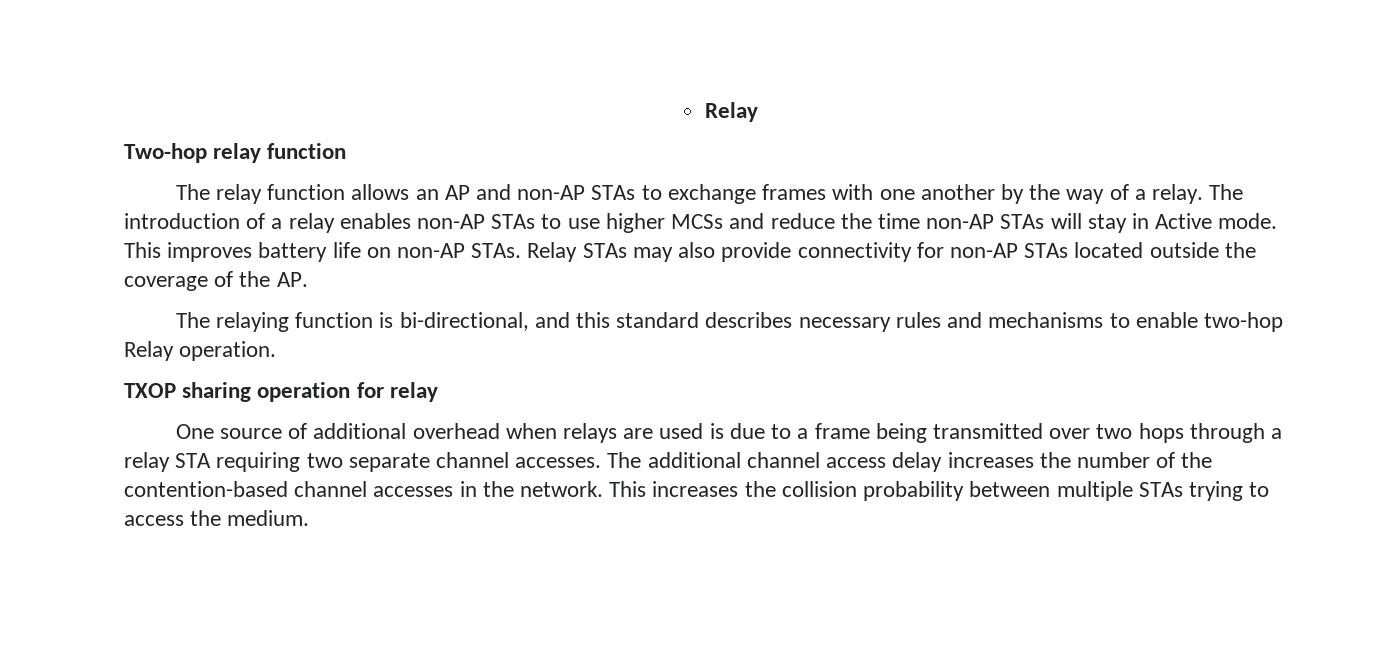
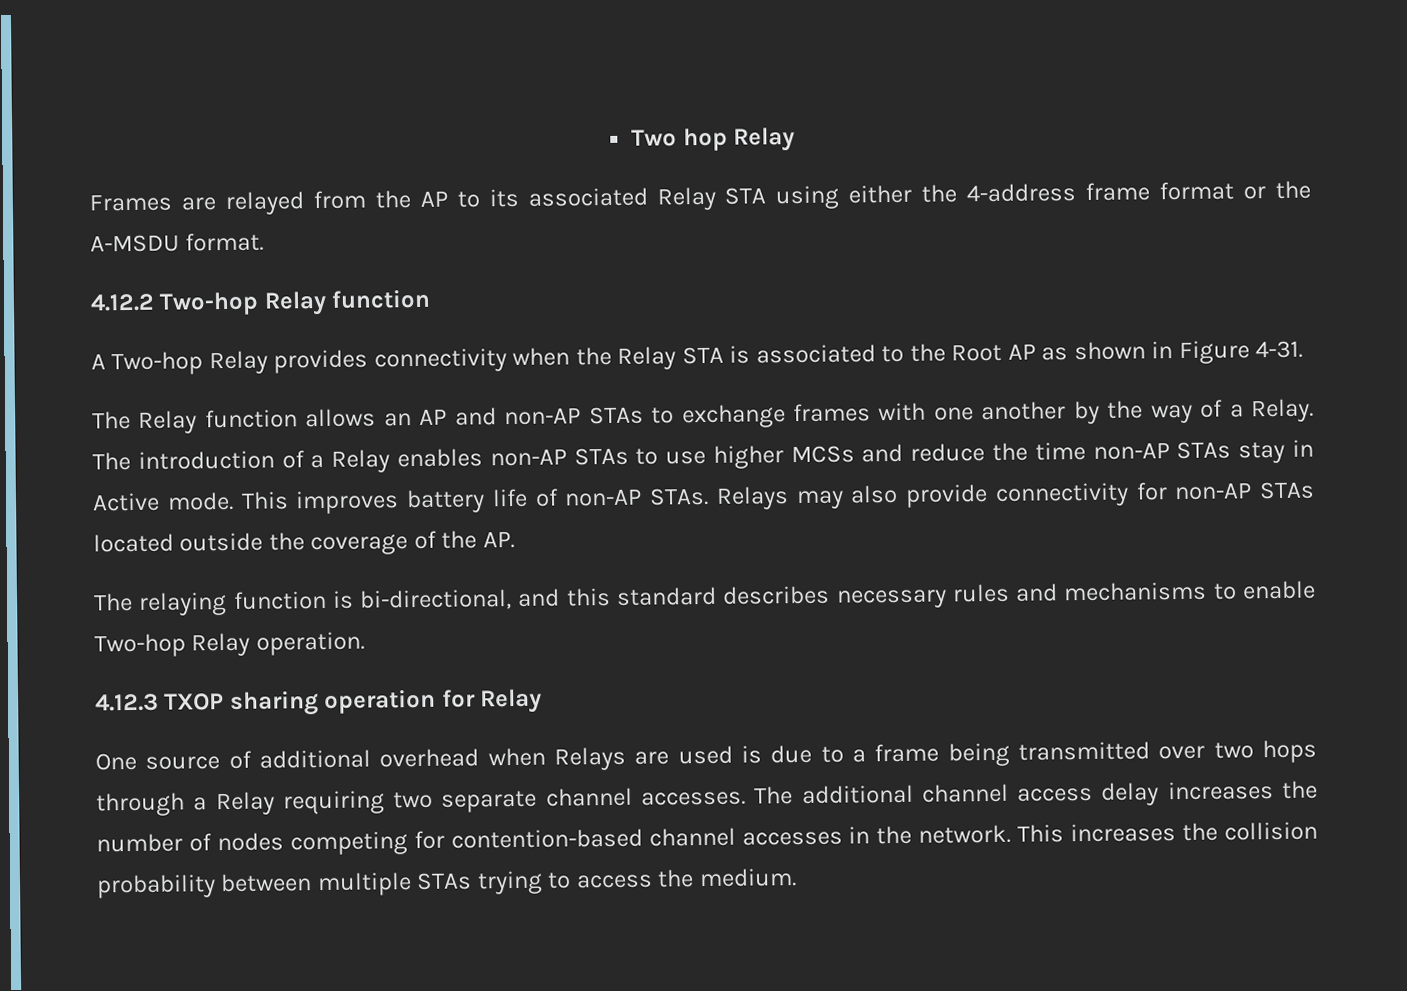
[705,102,759,122] [124,143,347,163] [175,184,262,204] Relay // Two-hop relay function // The relay -> [631,127,796,152] [89,180,1311,215] [90,232,265,253] [90,288,432,316] [91,340,1304,376] [92,410,198,434] Two hop Relay // Frames are relayed from the AP to its associated Relay STA using either the 4-address frame format or the A-MSDU format. // 4.12.2 Two-hop Relay function // A Two-hop Relay provides connectivity when the Relay STA is associated to the Root AP as shown in Figure 4-31. // The Relay
[1151,184,1203,204] relay. -> [1251,398,1315,423] Relay.
[288,213,335,233] relay -> [331,449,391,473] Relay
[1050,213,1082,229] will -> (1232, 450) none
[366,247,391,258] on -> [534,488,559,507] of
[527,242,627,262] Relay STAs -> [715,486,789,510] Relays
[1203,312,1283,332] two-hop -> [94,633,186,658] Two-hop
(277, 351) none -> [95,693,159,712] 4.12.3
[389,382,438,402] relay -> [480,688,543,714] Relay
[563,423,618,443] relays -> [554,746,626,771] Relays
[124,452,212,472] relay STA -> [215,791,275,816] Relay
[1181,452,1213,468] the -> [216,830,445,856] nodes competing for

